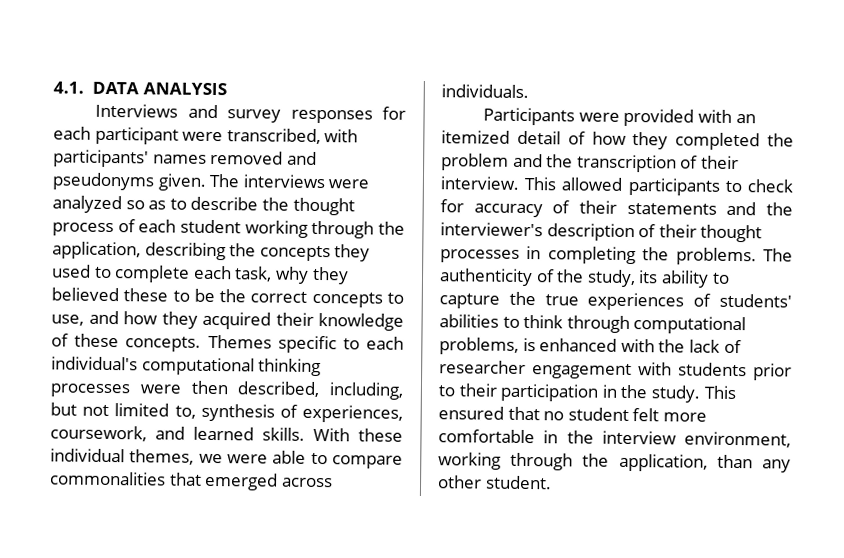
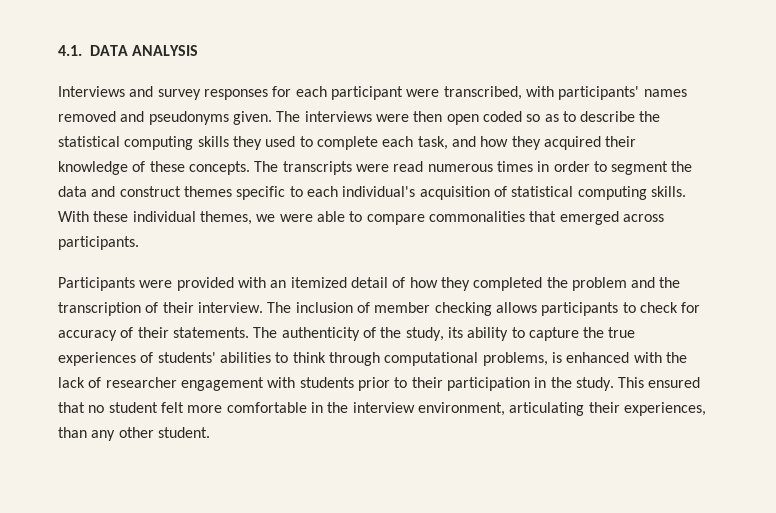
[52,195,122,214] analyzed -> [413,111,522,125] then open coded
[292,197,355,216] [52,219,405,239] [52,241,331,262] thought process of each student working through the application, describing the concepts -> [58,136,229,150] statistical computing skills
[274,266,349,285] [51,287,404,308] [51,314,84,326] why they believed these to be the correct concepts to use, -> (448, 143) none
[207,334,404,354] [51,356,322,377] [50,380,404,400] [50,402,403,423] [50,425,254,442] Themes specific to each individual's computational thinking processes were then described, including, but not limited to, synthesis of experiences, coursework, and learned -> [254,161,693,175] [58,186,647,200] The transcripts were read numerous times in order to segment the data and construct themes specific to each individual's acquisition of statistical computing
[441,84,529,99] individuals. -> [58,236,139,250] participants.
[524,176,623,191] This allowed -> [267,302,537,316] The inclusion of member checking allows
[626,201,793,216] [440,222,763,243] [440,245,757,266] statements and the interviewer's description of their thought processes in completing the problems. -> [172,327,249,338] statements.
[438,452,708,472] working through the application, -> [509,402,706,416] articulating their experiences,

